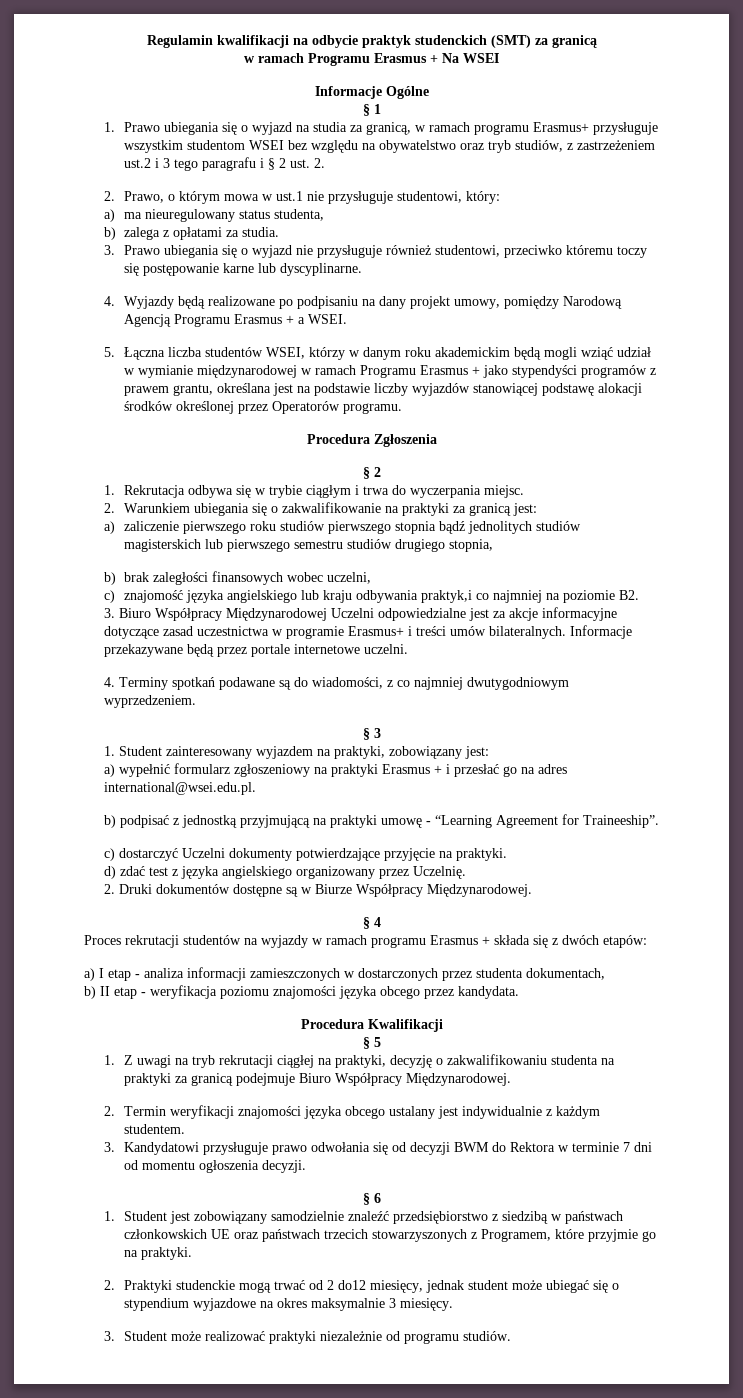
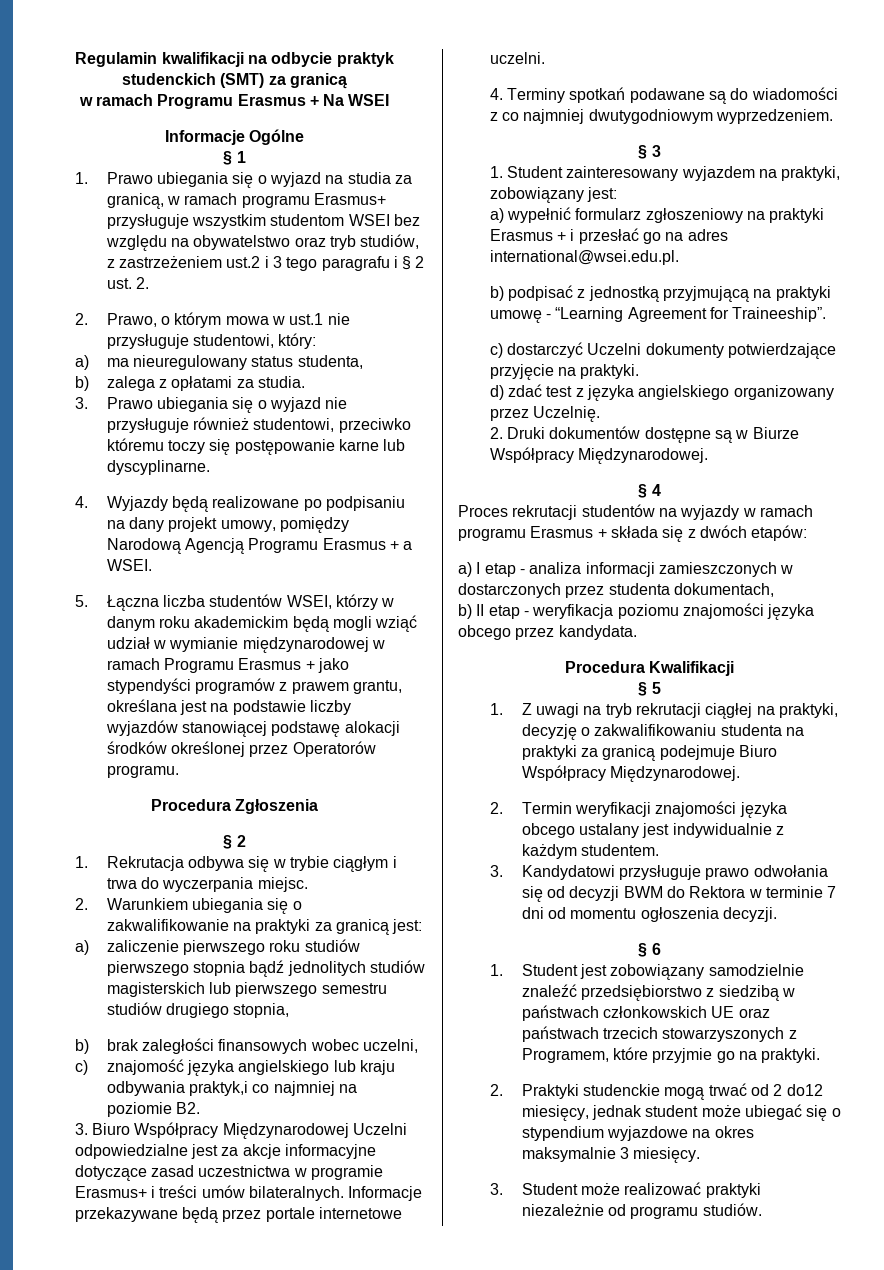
[311,677,383,689] wiadomości, -> [751,87,838,100] wiadomości

